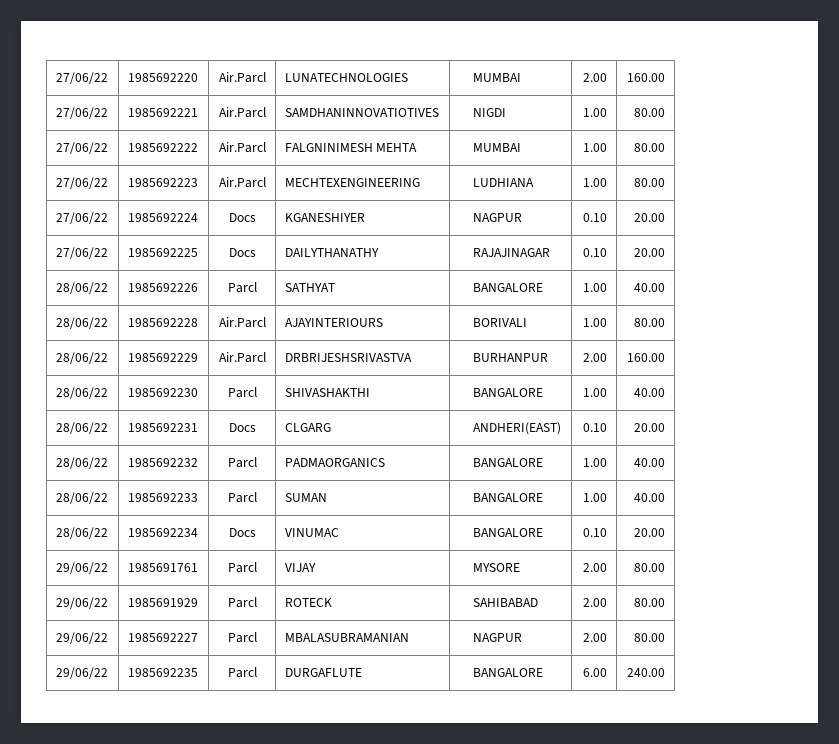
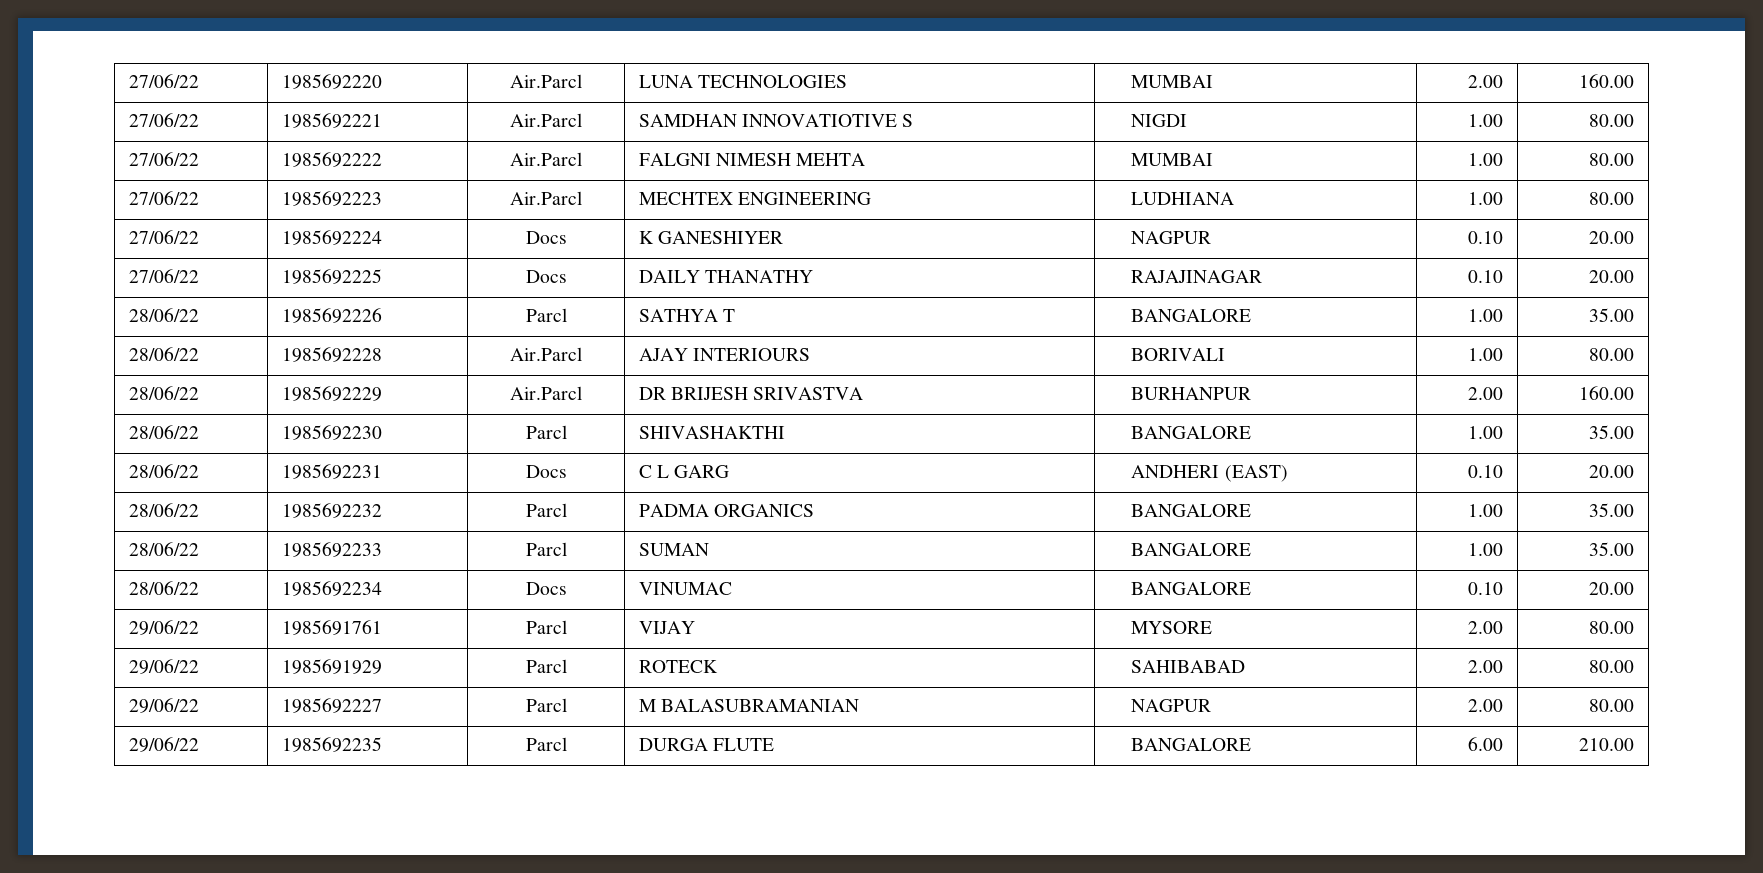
[284,73,408,82] LUNATECHNOLOGIES -> [638,75,848,88] LUNA TECHNOLOGIES
[284,108,439,117] SAMDHANINNOVATIOTIVES -> [638,114,914,127] SAMDHAN INNOVATIOTIVE S
[284,143,373,152] FALGNINIMESH -> [638,153,792,166] FALGNI NIMESH
[284,178,420,187] MECHTEXENGINEERING -> [638,192,872,205] MECHTEX ENGINEERING
[284,213,365,222] KGANESHIYER -> [638,231,784,244] K GANESHIYER
[284,248,379,257] DAILYTHANATHY -> [638,270,814,283] DAILY THANATHY
[284,283,335,292] [472,283,543,292] [583,283,608,292] [634,283,666,292] SATHYAT | BANGALORE | 1.00 | 40.00 -> [638,309,736,322] [1131,309,1252,322] [1468,309,1504,322] [1589,308,1635,322] SATHYA T | BANGALORE | 1.00 | 35.00
[284,318,383,327] AJAYINTERIOURS -> [638,348,811,361] AJAY INTERIOURS
[284,353,412,362] DRBRIJESHSRIVASTVA -> [638,387,864,400] DR BRIJESH SRIVASTVA
[634,388,666,397] 40.00 -> [1589,425,1635,439] 35.00
[284,423,331,432] [472,422,561,435] CLGARG | ANDHERI(EAST) -> [638,465,730,478] [1131,465,1288,482] C L GARG | ANDHERI (EAST)
[284,458,385,467] [472,458,543,467] [583,458,608,467] [634,458,666,467] PADMAORGANICS | BANGALORE | 1.00 | 40.00 -> [638,504,815,517] [1131,504,1252,517] [1468,504,1504,517] [1589,503,1635,517] PADMA ORGANICS | BANGALORE | 1.00 | 35.00
[634,493,666,502] 40.00 -> [1589,542,1635,556] 35.00
[284,633,409,642] MBALASUBRAMANIAN -> [638,699,860,712] M BALASUBRAMANIAN
[284,668,362,677] DURGAFLUTE -> [638,738,775,751] DURGA FLUTE
[627,668,666,677] 240.00 -> [1579,738,1635,751] 210.00

